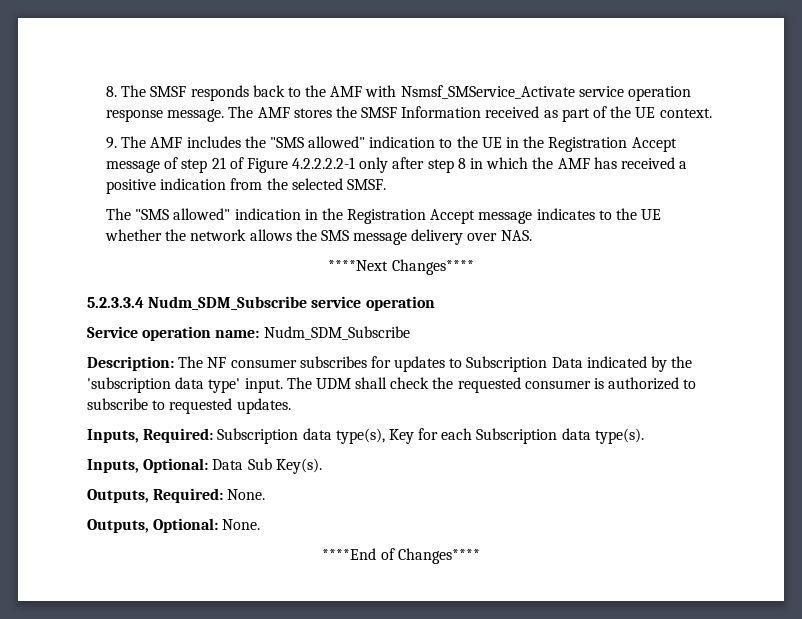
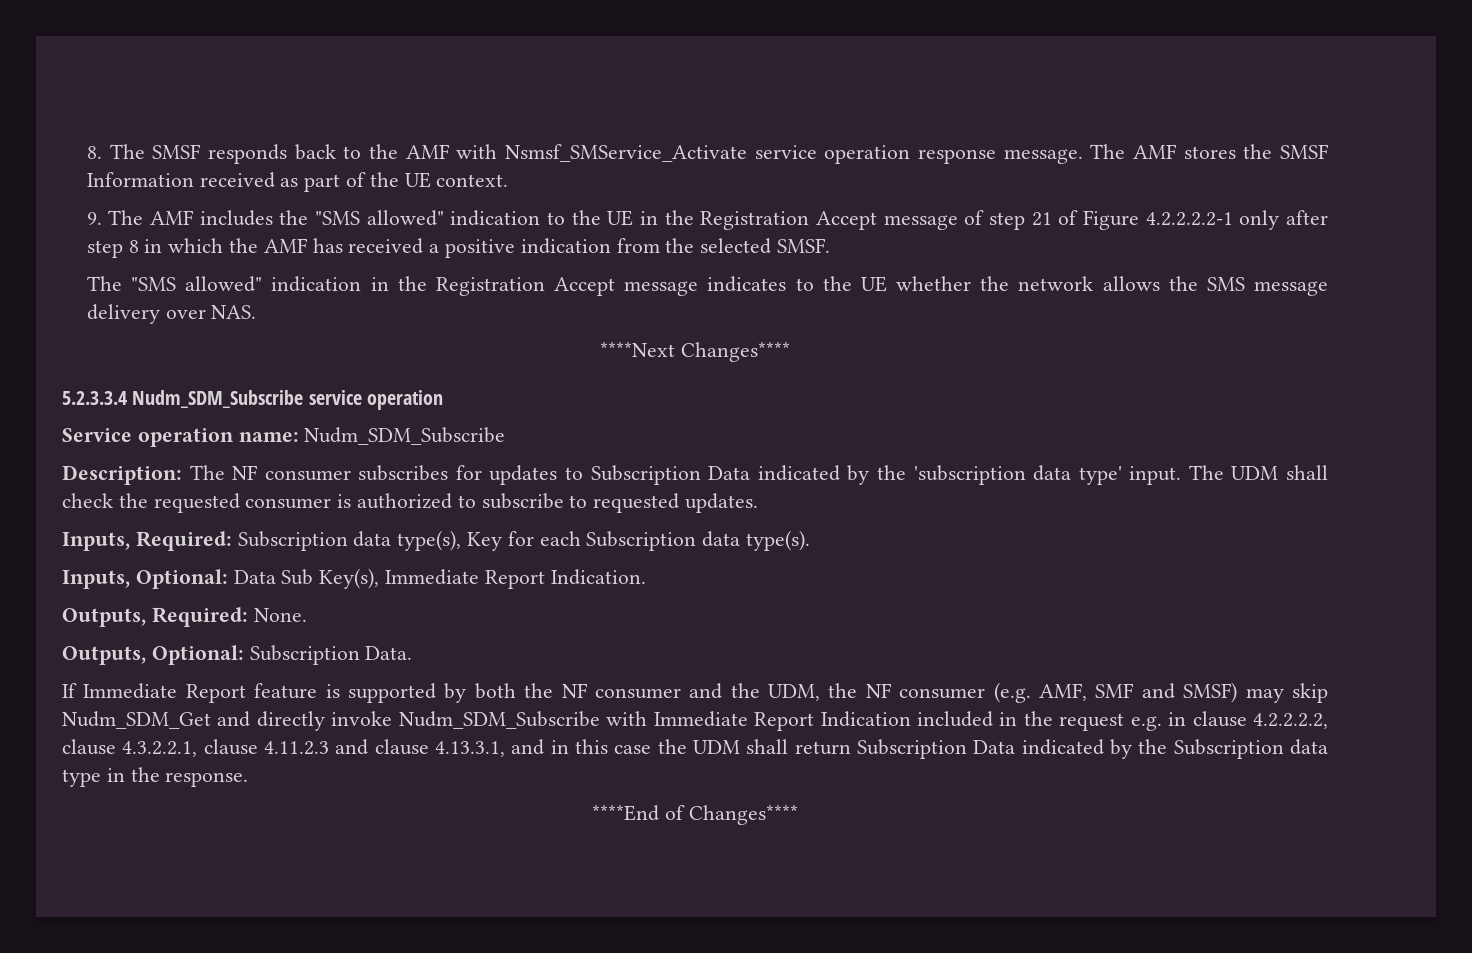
[275,458,322,474] Key(s). -> [319,568,646,589] Key(s), Immediate Report Indication.
[222,519,261,530] None. -> [249,645,413,665] [62,682,1328,703] [62,711,1328,731] [62,739,1328,759] [62,767,249,787] Subscription Data. // If Immediate Report feature is supported by both the NF consumer and the UDM, the NF consumer (e.g. AMF, SMF and SMSF) may skip Nudm_SDM_Get and directly invoke Nudm_SDM_Subscribe with Immediate Report Indication included in the request e.g. in clause 4.2.2.2.2, clause 4.3.2.2.1, clause 4.11.2.3 and clause 4.13.3.1, and in this case the UDM shall return Subscription Data indicated by the Subscription data type in the response.

